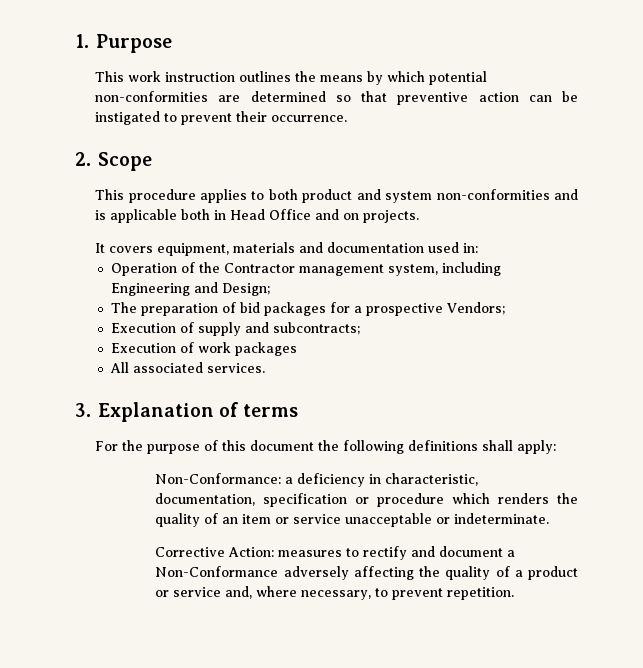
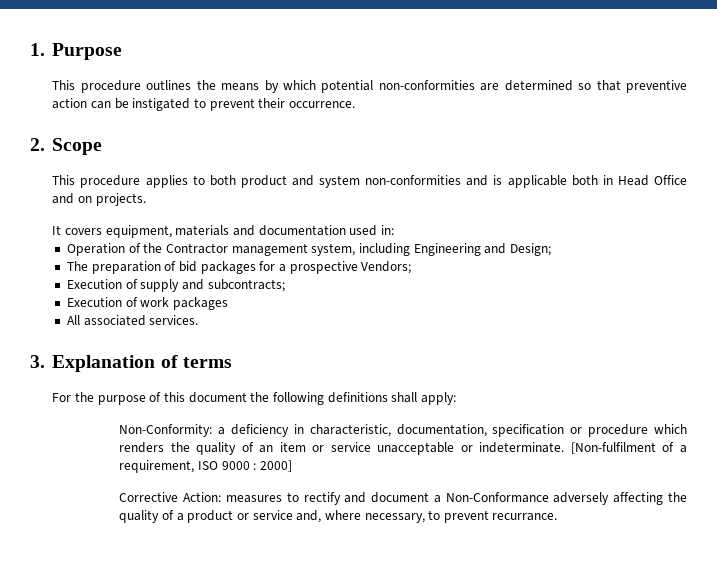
[128,71,236,82] work instruction -> [80,80,141,93] procedure
[155,473,282,484] Non-Conformance: -> [119,424,213,437] Non-Conformity:
(550, 518) none -> [570,442,688,454] [119,460,292,473] [Non-fulfilment of a requirement, ISO 9000 : 2000]
[447,587,515,600] repetition. -> [492,513,558,521] recurrance.

